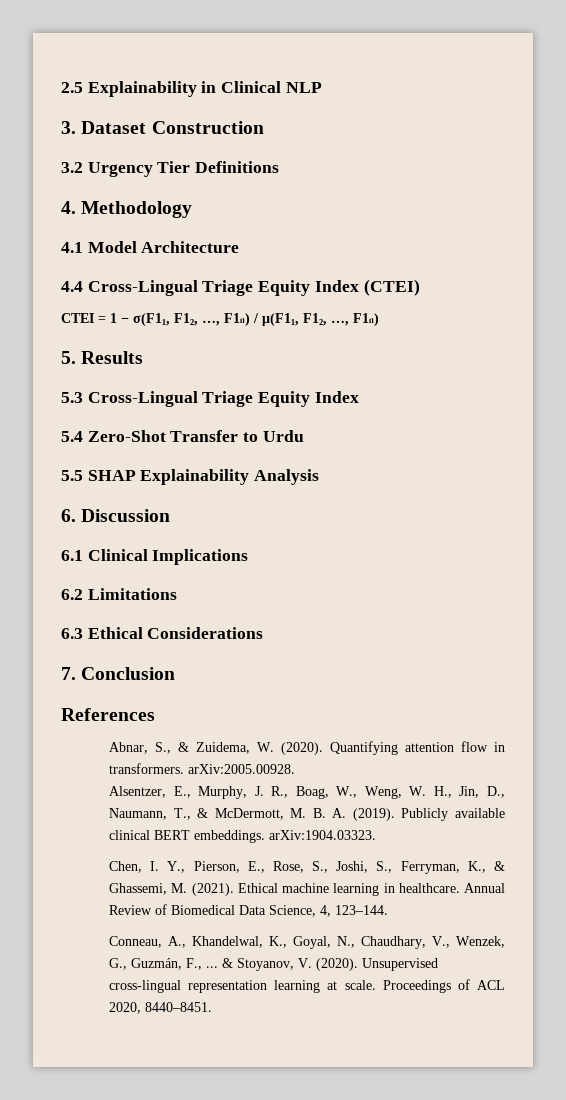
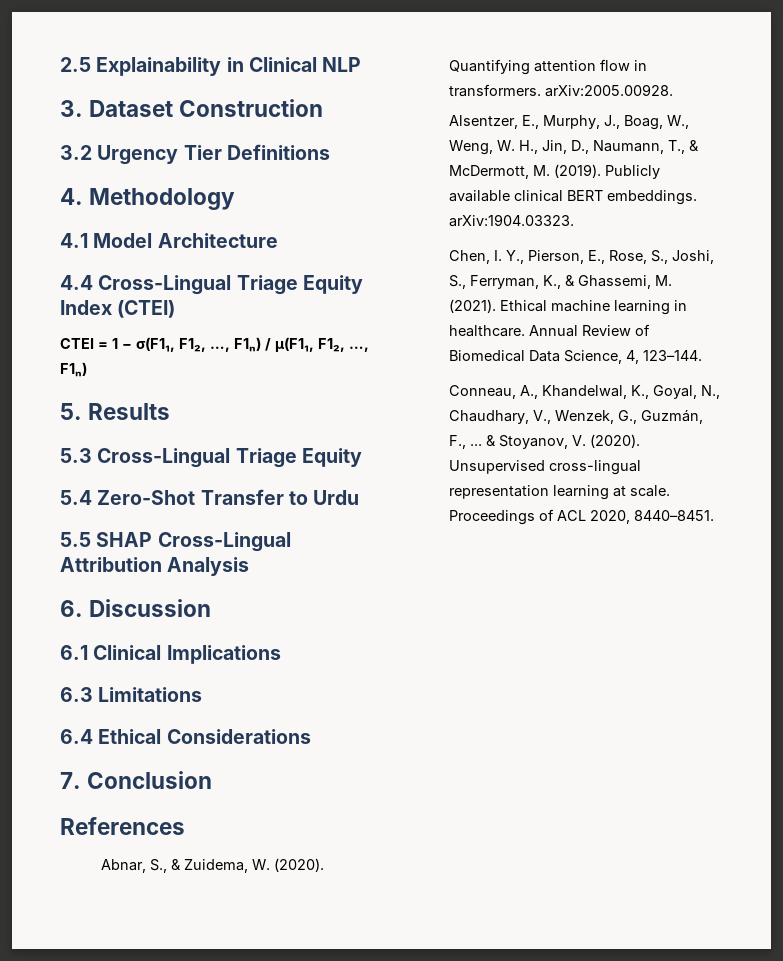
[314,391,359,403] Index -> (362, 457) none
[140,469,250,485] Explainability -> [157,532,291,552] [60,557,162,572] Cross-Lingual Attribution
[61,589,83,600] 6.2 -> [60,687,93,702] 6.3
[61,628,83,639] 6.3 -> [60,729,93,744] 6.4
[254,786,289,798] J. R., -> [604,115,621,129] J.,
[312,808,347,818] B. A. -> (551, 170) none

